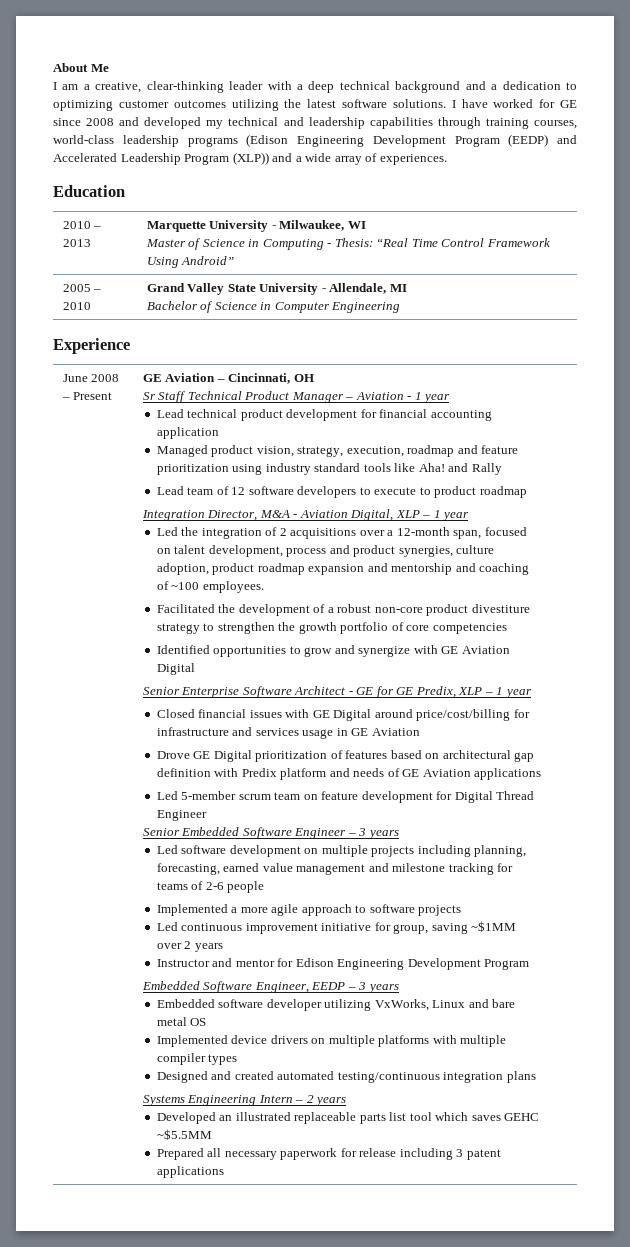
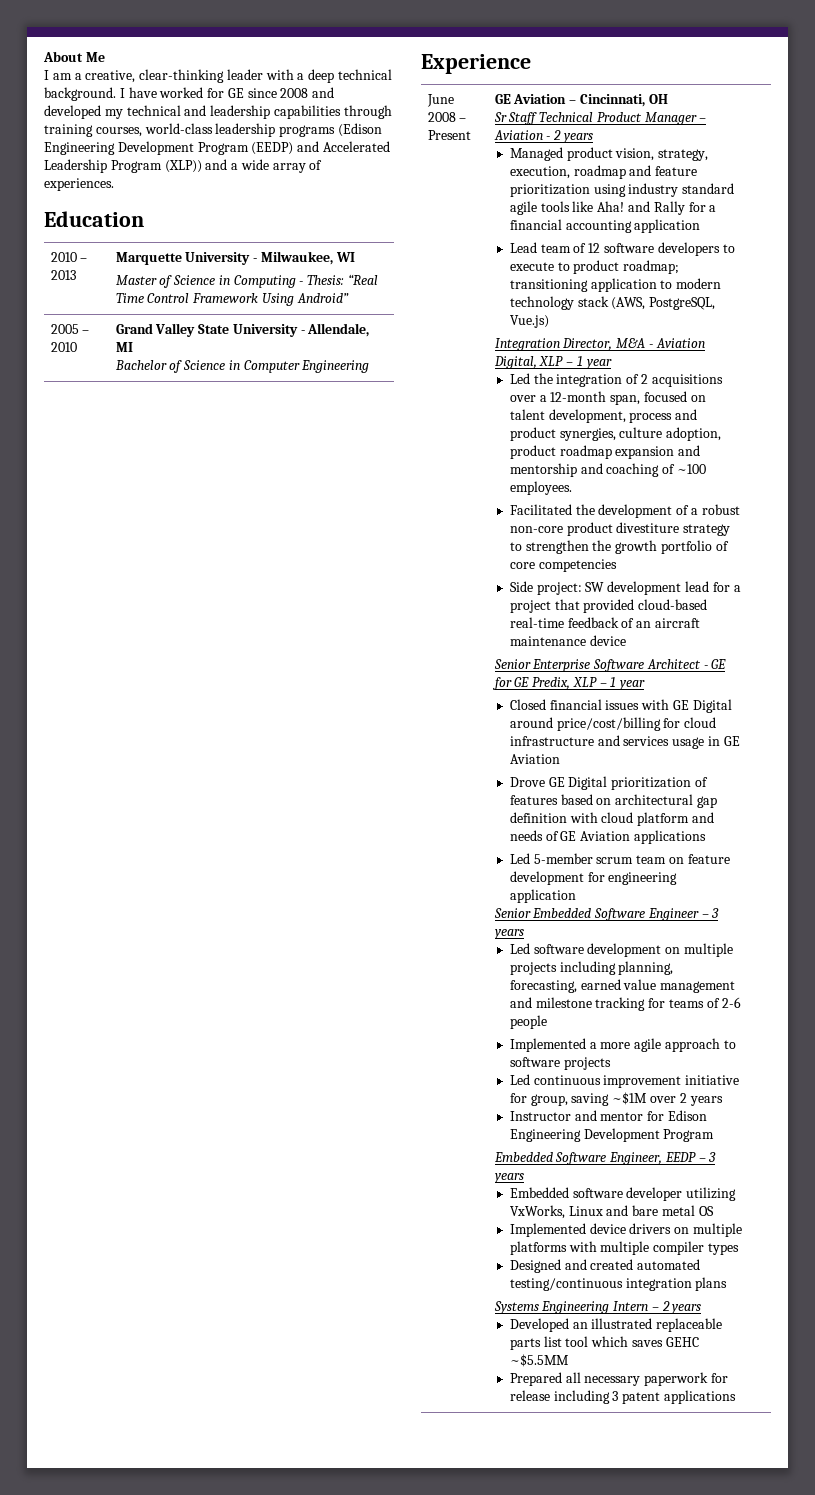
[395,81,577,93] [53,99,446,111] background and a dedication to optimizing customer outcomes utilizing the latest software solutions. -> [44,87,116,101] background.
[414,392,451,403] [156,409,492,421] [156,427,219,439] 1 year // Lead technical product development for financial accounting application -> [553,130,593,143] 2 years
(361, 467) none -> [509,201,537,215] agile
(502, 469) none -> [688,202,717,212] [509,219,701,233] for a financial accounting application
[479,486,527,498] roadmap -> [623,260,680,274] [509,278,722,292] [509,296,716,310] [509,315,549,328] roadmap; transitioning application to modern technology stack (AWS, PostgreSQL, Vue.js)
[156,645,510,657] [156,663,195,675] Identified opportunities to grow and synergize with GE Aviation Digital -> [509,581,741,595] [509,599,708,613] [509,617,701,628] [509,635,626,646] Side project: SW development lead for a project that provided cloud-based real-time feedback of an aircraft maintenance device
(530, 713) none -> [684,717,717,728] cloud
[241,768,277,777] Predix -> [601,812,634,823] cloud
[454,791,535,803] [156,810,207,821] Digital Thread Engineer -> [608,872,678,885] [509,889,576,903] engineering application
[471,921,517,932] ~$1MM -> [612,1092,648,1105] ~$1M

